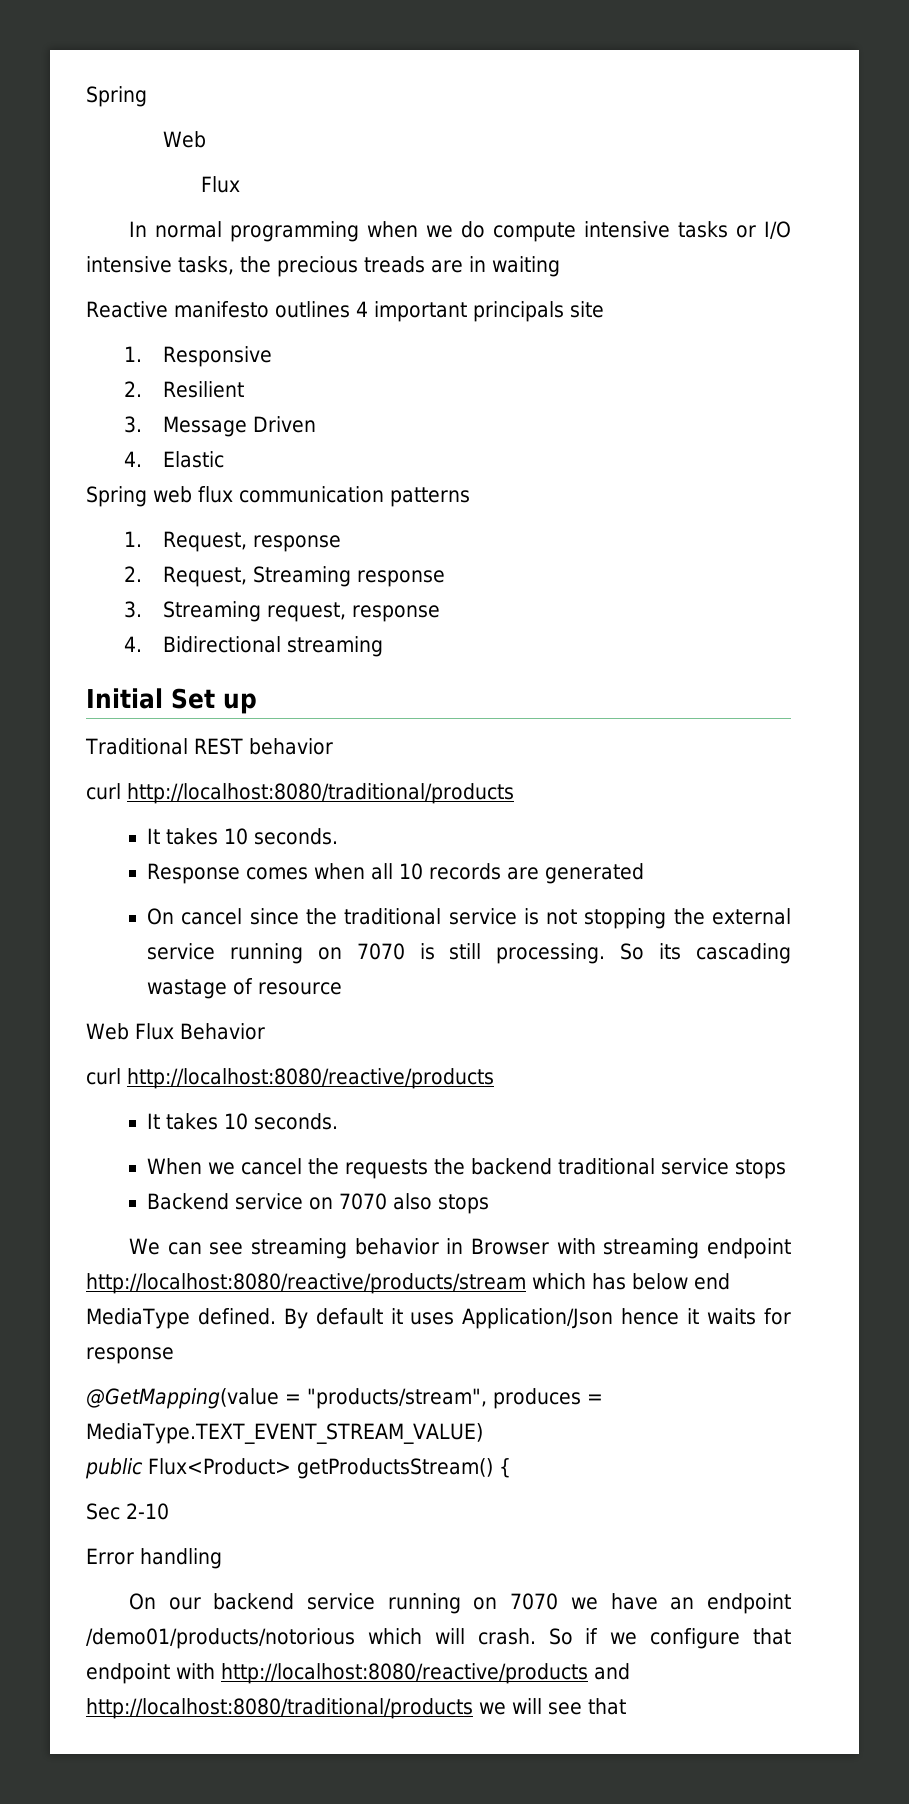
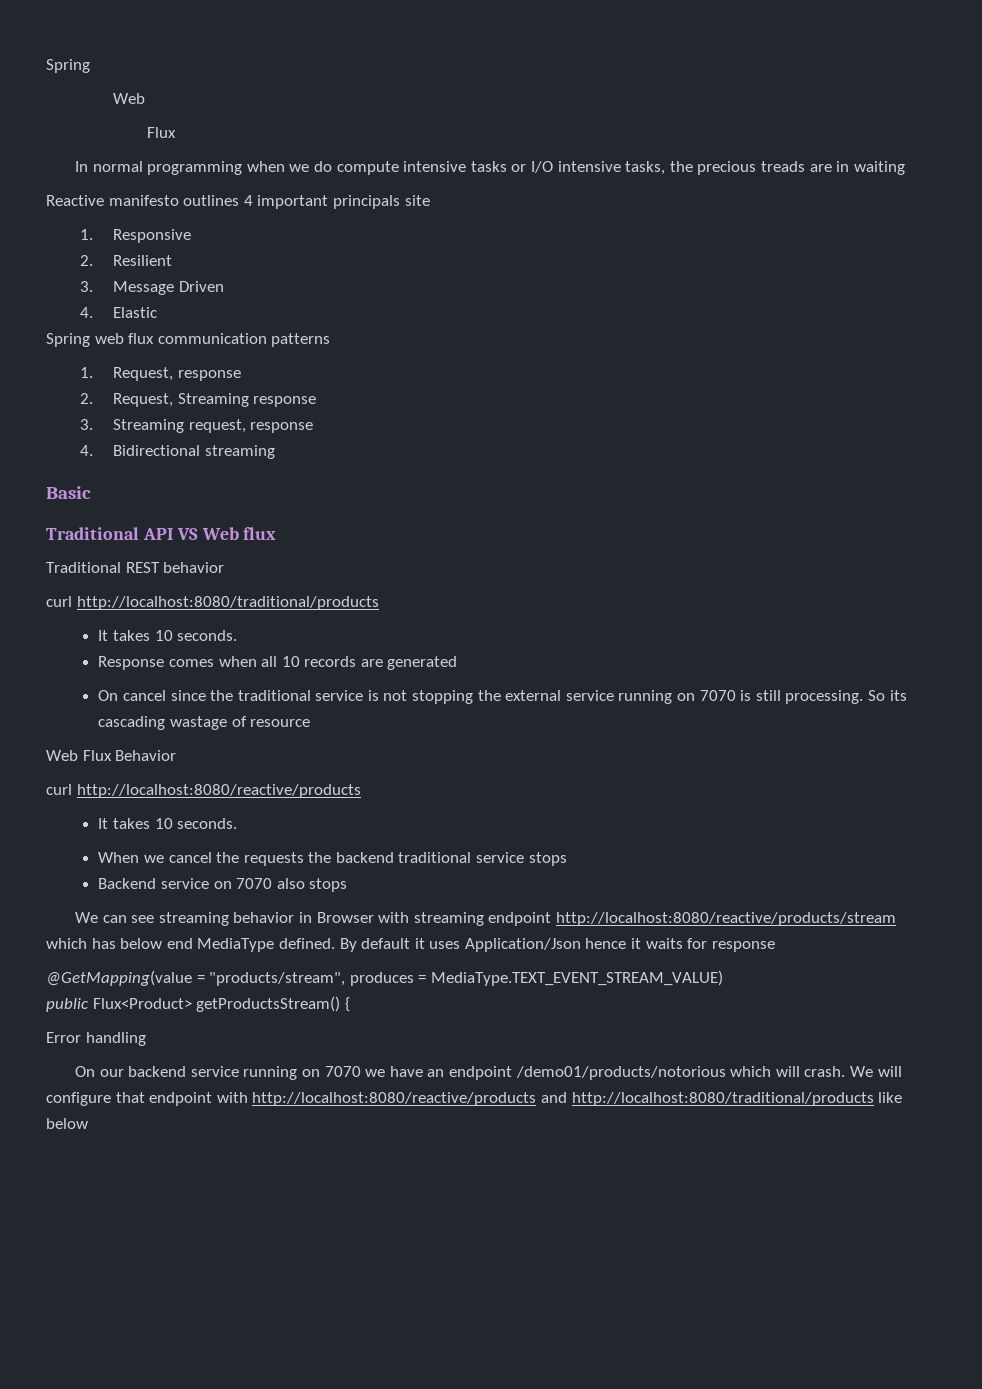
[86,688,257,714] Initial Set up -> [46,486,91,499] [46,527,277,540] Basic // Traditional API VS Web flux
[86,1503,169,1520] // Sec 2-10 -> (350, 1004) none
[548,1628,638,1645] So if we -> [849,1066,902,1077] We will
[479,1698,626,1715] we will see that -> [878,1092,903,1103] [46,1118,88,1129] like below

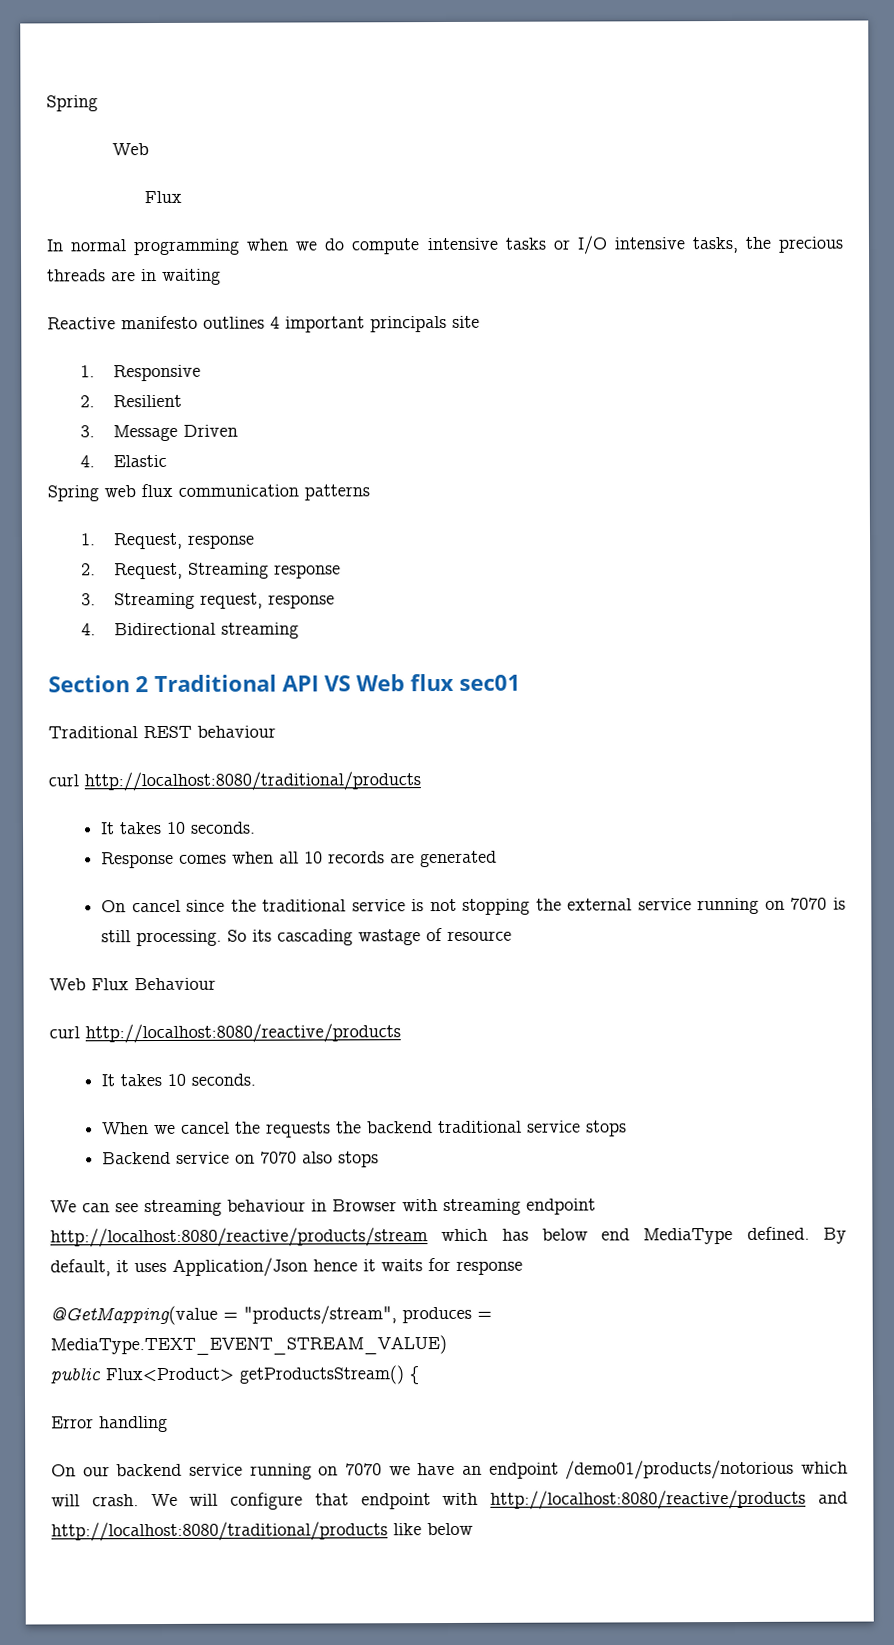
[760,161,805,172] treads -> [47,269,106,282] threads
[46,486,91,499] Basic // -> [48,675,149,693] Section 2
(277, 533) none -> [458,674,521,691] sec01
[163,562,225,573] behavior -> [197,725,276,738] behaviour
[115,750,177,761] Behavior -> [134,977,216,991] Behaviour
[233,912,295,923] behavior -> [227,1199,306,1212] behaviour
[361,938,411,949] default -> [50,1259,111,1277] default,

